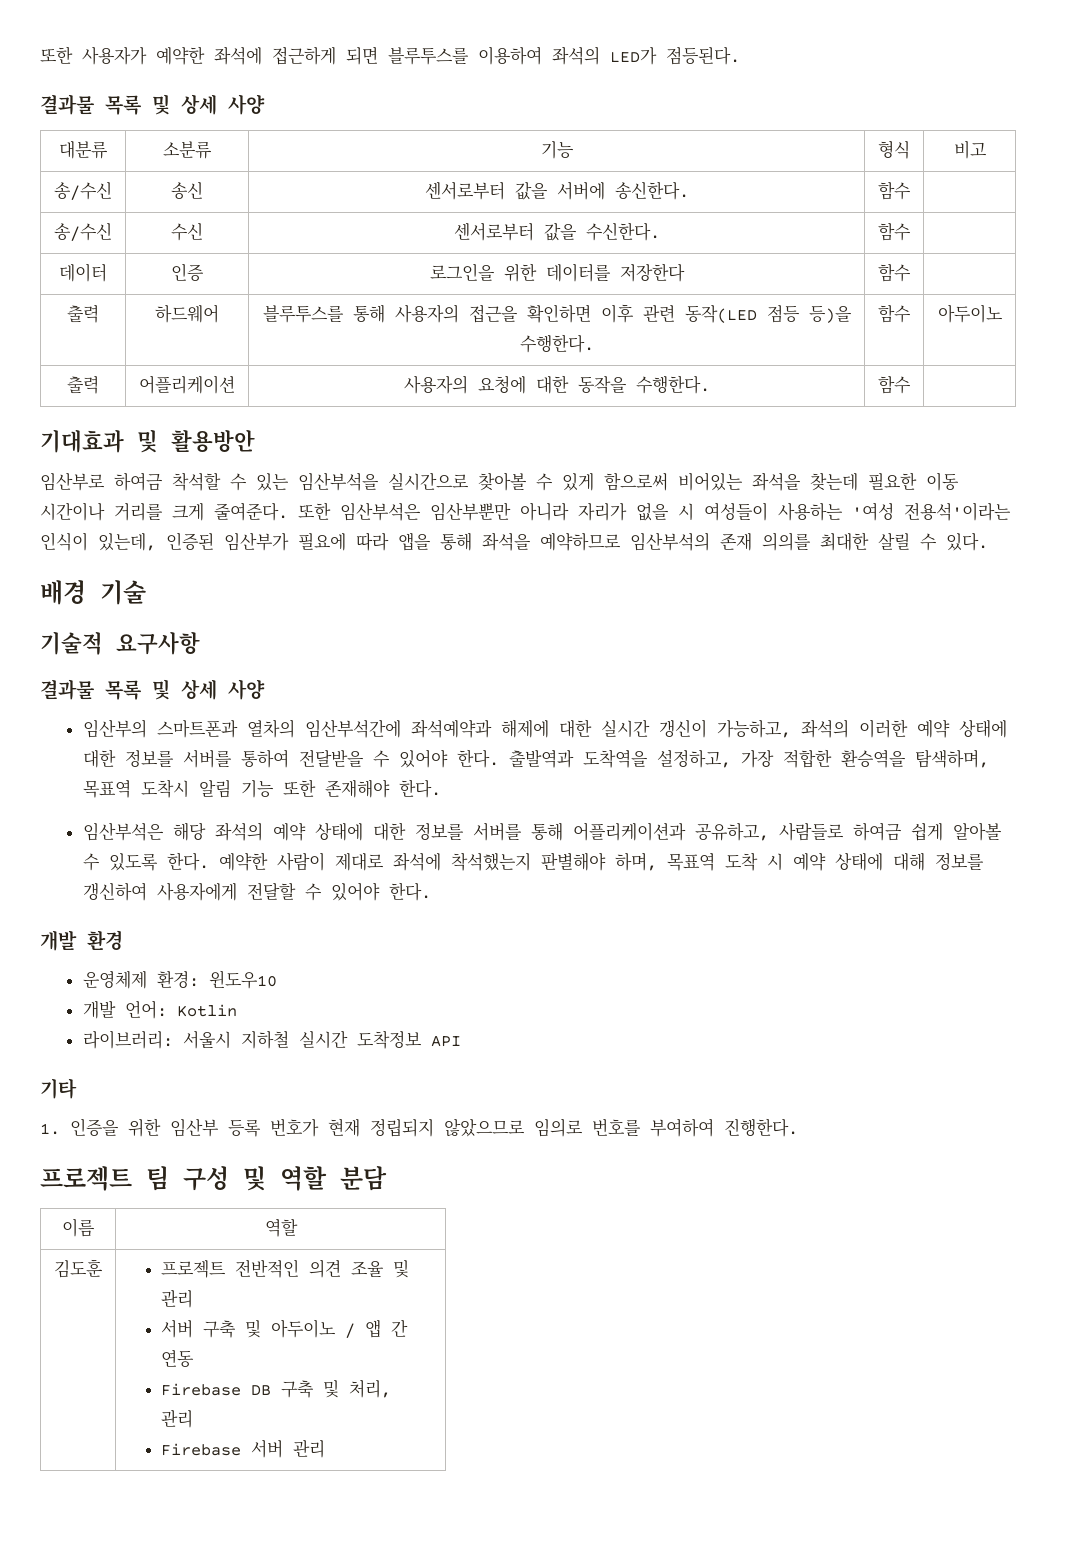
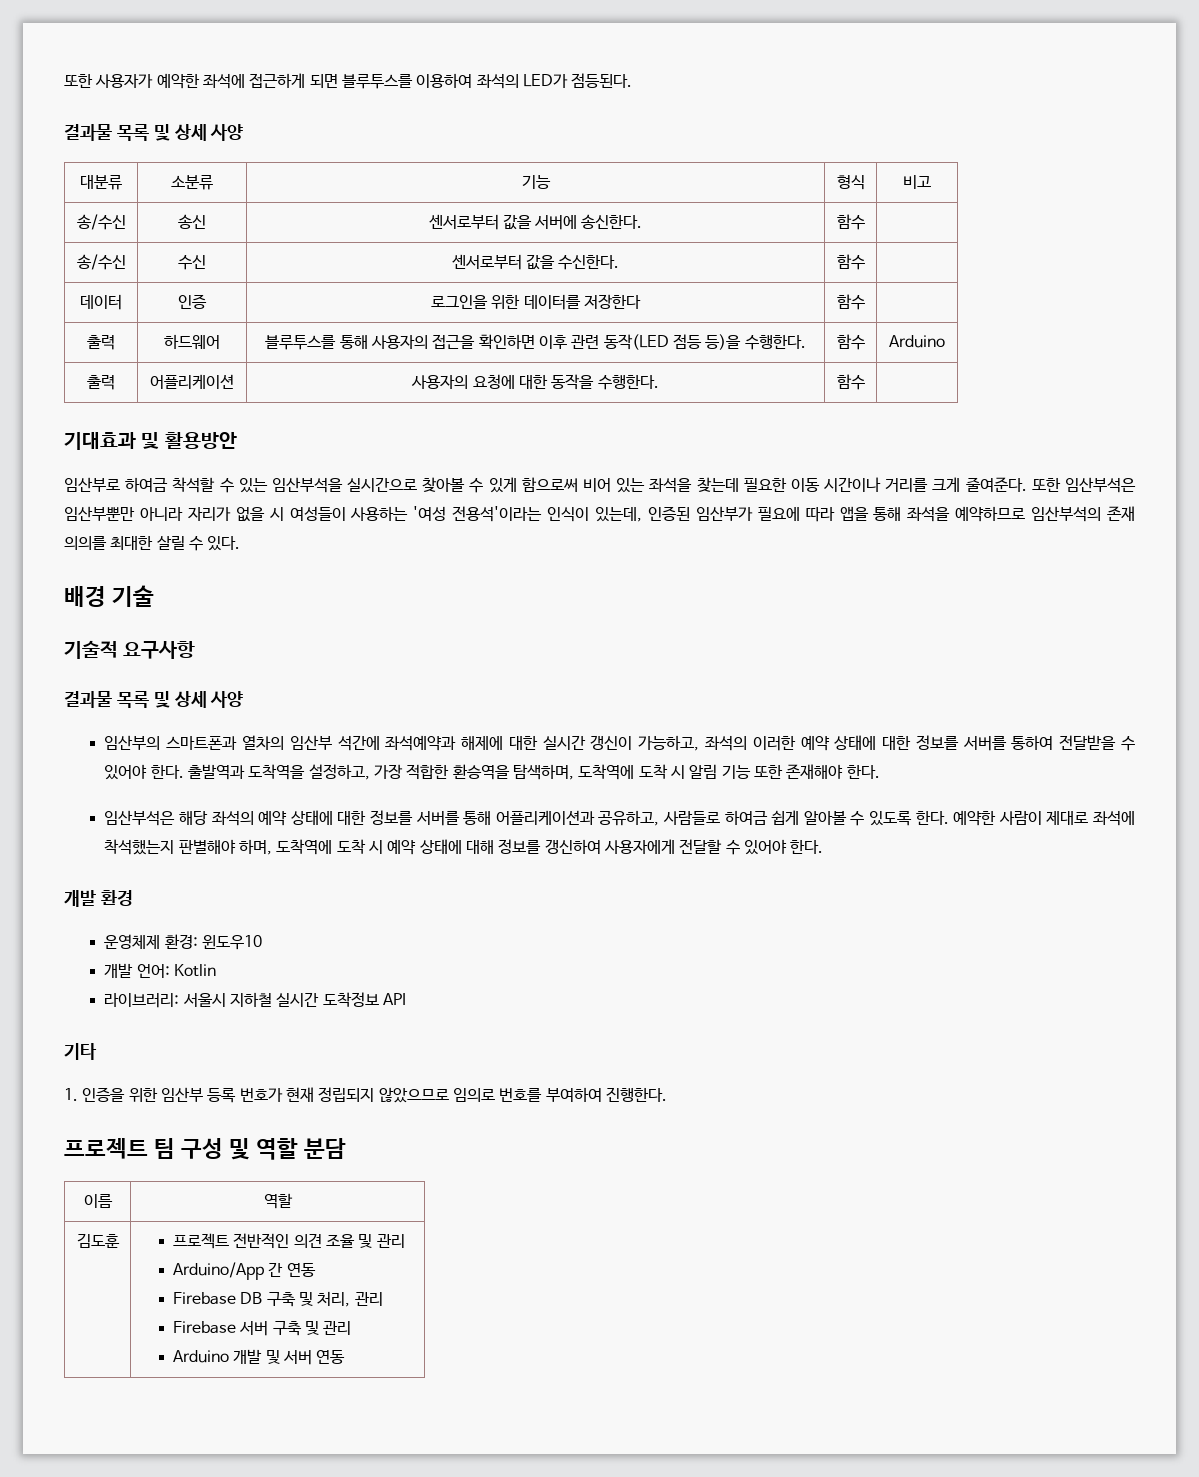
[937,304,1003,323] 아두이노 -> [889,335,945,348] Arduino
[678,472,743,491] 비어있는 -> [583,478,646,493] 비어 있는
[304,719,401,738] 임산부석간에 -> [289,735,380,751] 임산부 석간에
[82,779,189,798] 목표역 도착시 -> [578,764,685,780] 도착역에 도착 시
[666,853,715,871] 목표역 -> [276,839,333,855] 도착역에
[161,1319,382,1338] 서버 구축 및 아두이노 / 앱 -> [173,1262,265,1280] Arduino/App
[293,1440,326,1458] 관리 -> [272,1321,352,1336] [173,1349,346,1365] 구축 및 관리 // Arduino 개발 및 서버 연동

